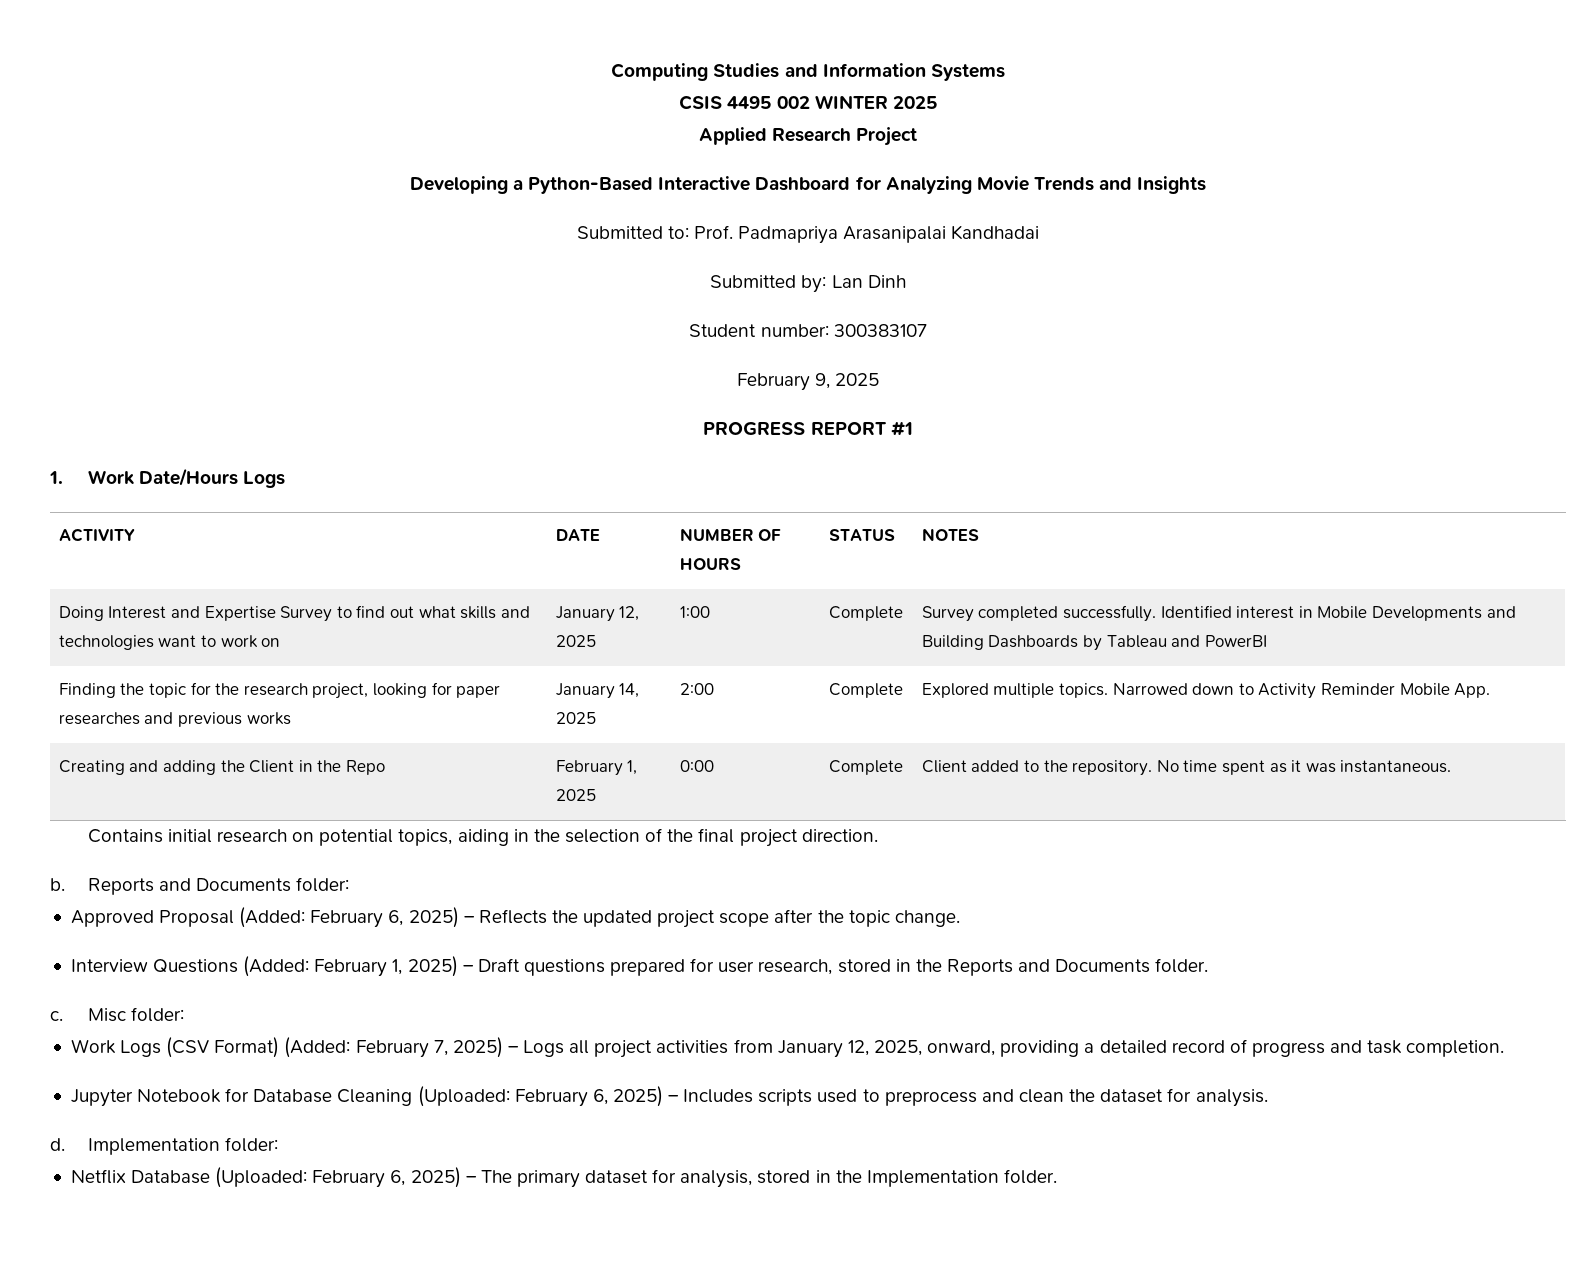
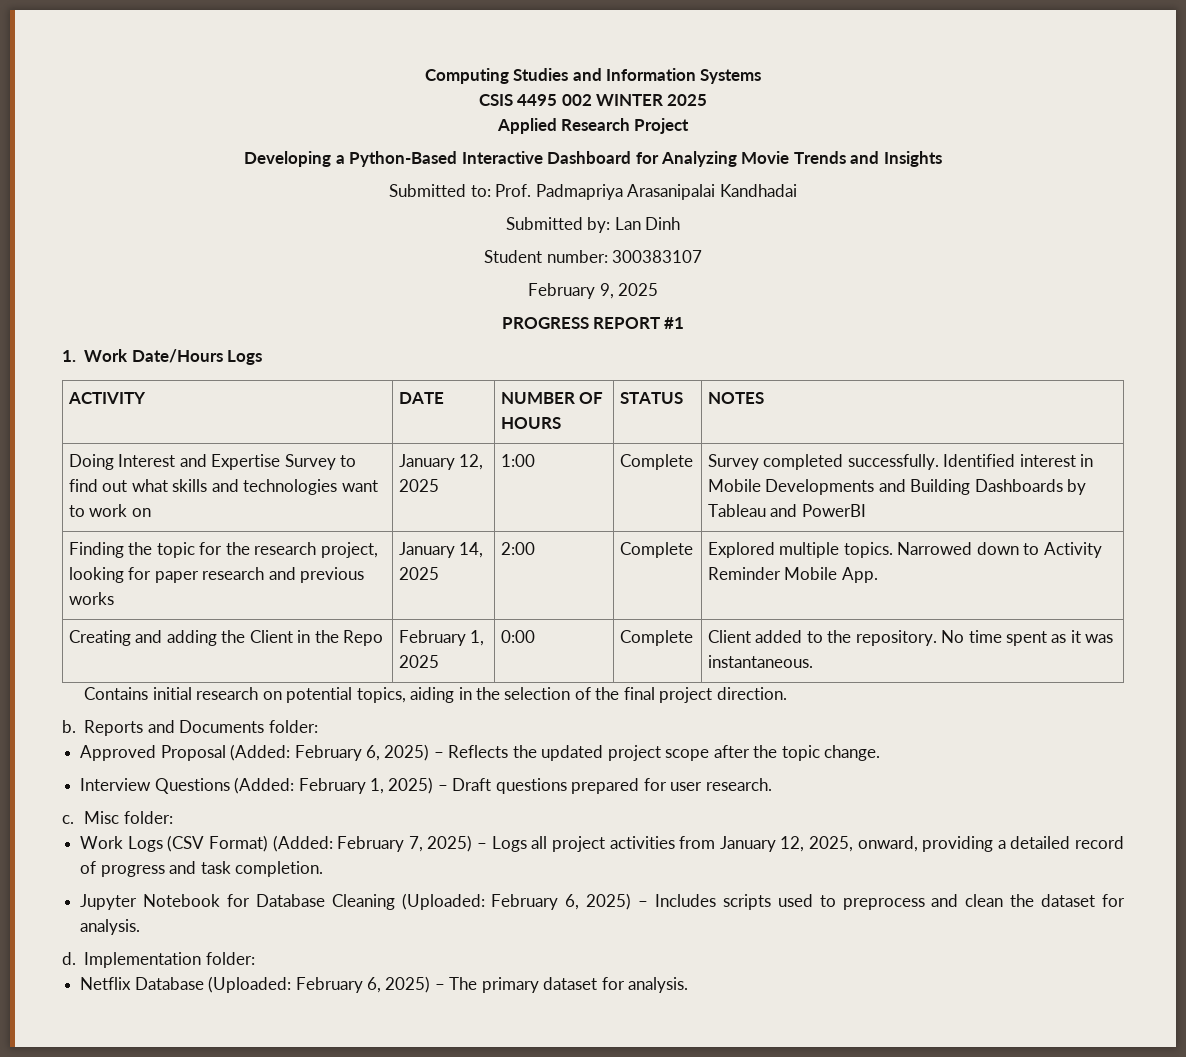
[58,712,140,725] researches -> [202,567,265,580] research
[758,958,1209,976] research, stored in the Reports and Documents folder. -> [705,778,772,791] research.
[680,1169,1057,1188] analysis, stored in the Implementation folder. -> [628,977,689,993] analysis.

